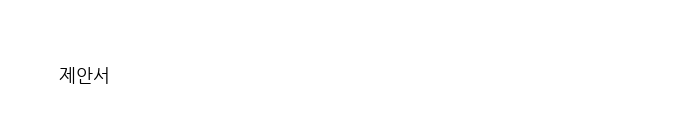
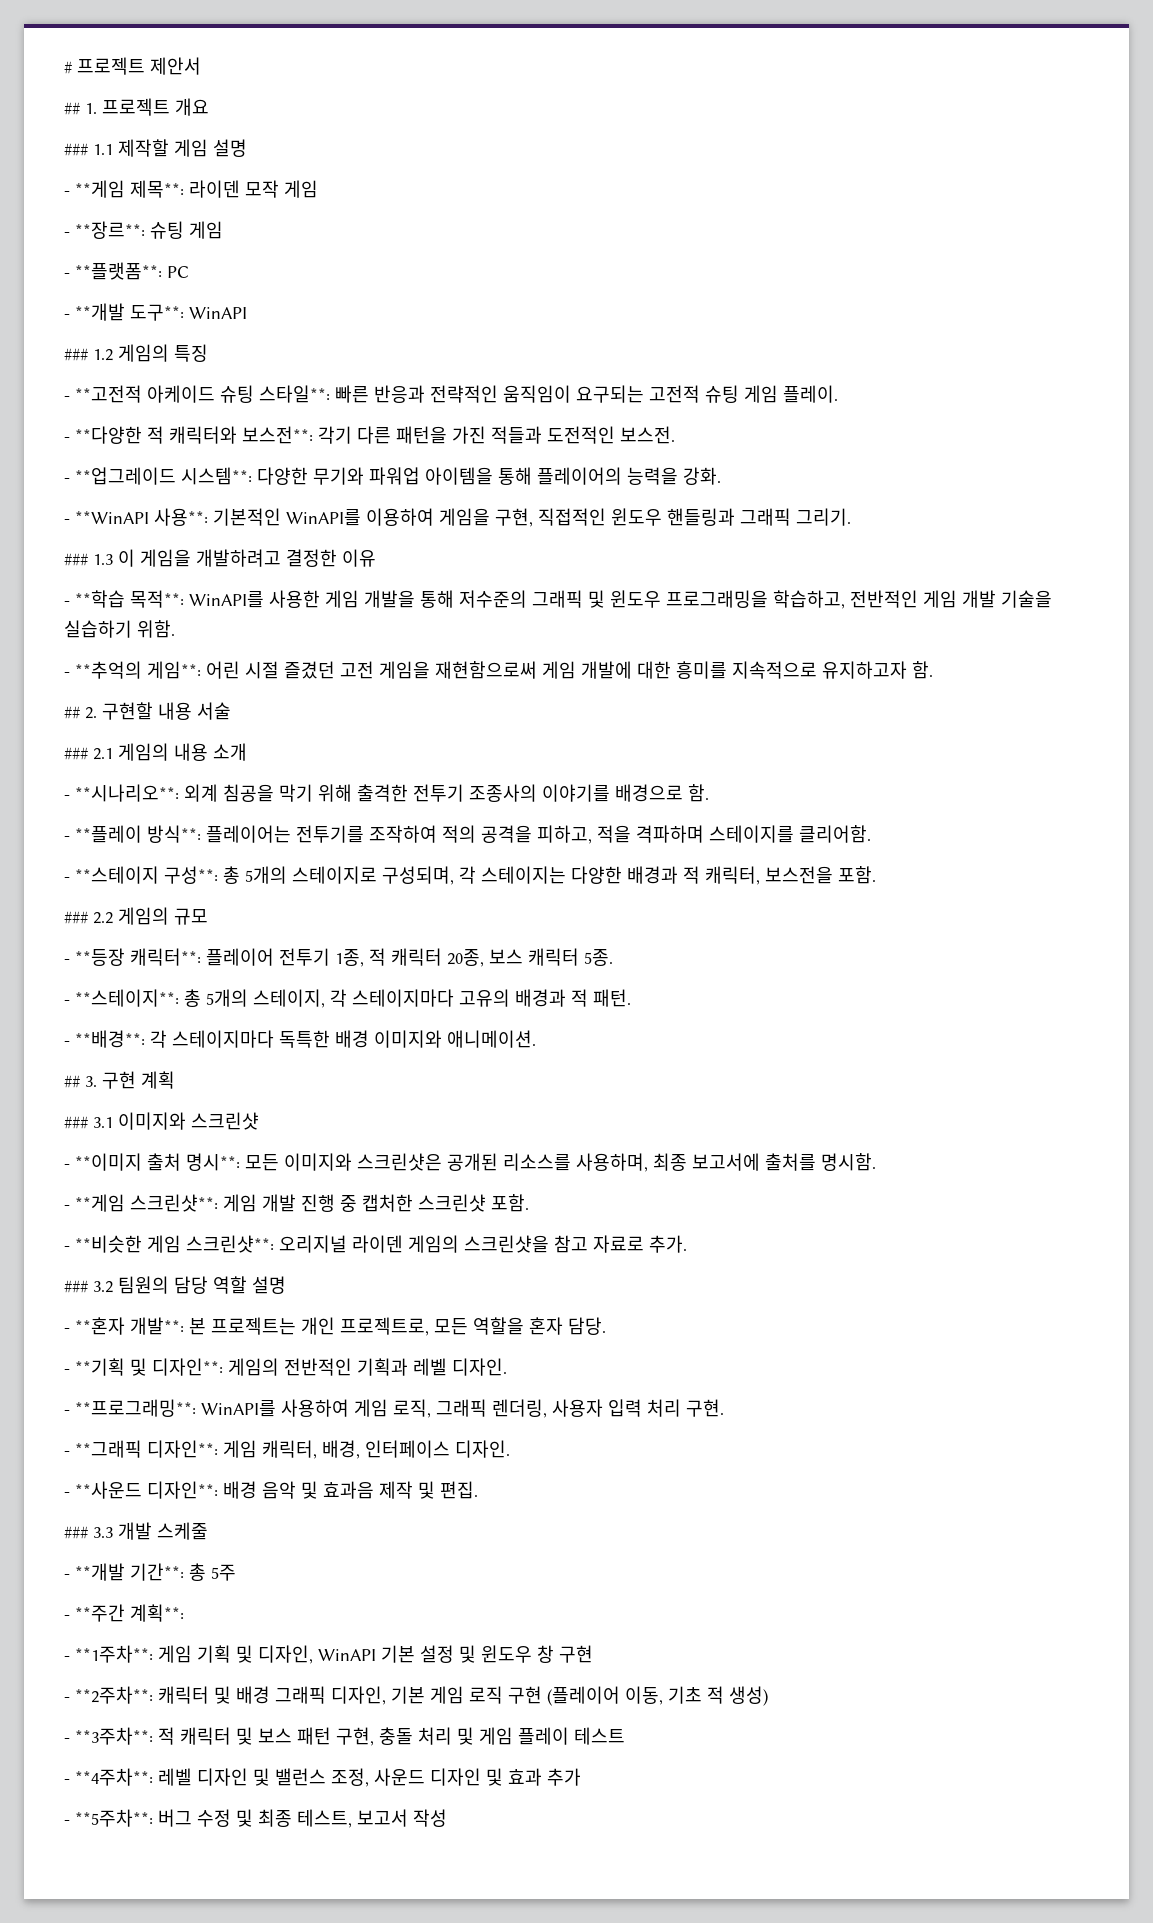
(59, 75) none -> [64,57,145,75] # 프로젝트
(110, 75) none -> [64,98,209,116] [64,139,247,157] [64,180,318,198] [64,221,223,239] [64,262,189,280] [64,303,247,321] [64,344,208,362] [64,385,838,403] [64,426,675,444] [64,467,721,485] [64,508,851,527] [64,549,376,567] [64,590,1052,609] [64,620,175,638] [64,661,933,679] [64,702,231,720] [64,743,247,761] [64,784,709,802] [64,825,871,844] [64,866,876,885] [64,907,208,925] [64,948,613,967] [64,989,631,1008] [64,1030,536,1048] [64,1071,175,1089] [64,1112,259,1130] [64,1153,876,1172] [64,1194,529,1212] [64,1235,687,1253] [64,1276,286,1294] [64,1317,606,1336] [64,1358,507,1376] [64,1399,724,1418] [64,1440,510,1459] [64,1481,478,1499] [64,1522,208,1540] [64,1563,236,1581] [64,1604,184,1622] [64,1645,593,1664] [64,1686,768,1706] [64,1727,625,1746] [64,1768,581,1787] [64,1809,447,1828] // ## 1. 프로젝트 개요 // ### 1.1 제작할 게임 설명 // - **게임 제목**: 라이덴 모작 게임 // - **장르**: 슈팅 게임 // - **플랫폼**: PC // - **개발 도구**: WinAPI // ### 1.2 게임의 특징 // - **고전적 아케이드 슈팅 스타일**: 빠른 반응과 전략적인 움직임이 요구되는 고전적 슈팅 게임 플레이. // - **다양한 적 캐릭터와 보스전**: 각기 다른 패턴을 가진 적들과 도전적인 보스전. // - **업그레이드 시스템**: 다양한 무기와 파워업 아이템을 통해 플레이어의 능력을 강화. // - **WinAPI 사용**: 기본적인 WinAPI를 이용하여 게임을 구현, 직접적인 윈도우 핸들링과 그래픽 그리기. // ### 1.3 이 게임을 개발하려고 결정한 이유 // - **학습 목적**: WinAPI를 사용한 게임 개발을 통해 저수준의 그래픽 및 윈도우 프로그래밍을 학습하고, 전반적인 게임 개발 기술을 실습하기 위함. // - **추억의 게임**: 어린 시절 즐겼던 고전 게임을 재현함으로써 게임 개발에 대한 흥미를 지속적으로 유지하고자 함. // ## 2. 구현할 내용 서술 // ### 2.1 게임의 내용 소개 // - **시나리오**: 외계 침공을 막기 위해 출격한 전투기 조종사의 이야기를 배경으로 함. // - **플레이 방식**: 플레이어는 전투기를 조작하여 적의 공격을 피하고, 적을 격파하며 스테이지를 클리어함. // - **스테이지 구성**: 총 5개의 스테이지로 구성되며, 각 스테이지는 다양한 배경과 적 캐릭터, 보스전을 포함. // ### 2.2 게임의 규모 // - **등장 캐릭터**: 플레이어 전투기 1종, 적 캐릭터 20종, 보스 캐릭터 5종. // - **스테이지**: 총 5개의 스테이지, 각 스테이지마다 고유의 배경과 적 패턴. // - **배경**: 각 스테이지마다 독특한 배경 이미지와 애니메이션. // ## 3. 구현 계획 // ### 3.1 이미지와 스크린샷 // - **이미지 출처 명시**: 모든 이미지와 스크린샷은 공개된 리소스를 사용하며, 최종 보고서에 출처를 명시함. // - **게임 스크린샷**: 게임 개발 진행 중 캡처한 스크린샷 포함. // - **비슷한 게임 스크린샷**: 오리지널 라이덴 게임의 스크린샷을 참고 자료로 추가. // ### 3.2 팀원의 담당 역할 설명 // - **혼자 개발**: 본 프로젝트는 개인 프로젝트로, 모든 역할을 혼자 담당. // - **기획 및 디자인**: 게임의 전반적인 기획과 레벨 디자인. // - **프로그래밍**: WinAPI를 사용하여 게임 로직, 그래픽 렌더링, 사용자 입력 처리 구현. // - **그래픽 디자인**: 게임 캐릭터, 배경, 인터페이스 디자인. // - **사운드 디자인**: 배경 음악 및 효과음 제작 및 편집. // ### 3.3 개발 스케줄 // - **개발 기간**: 총 5주 // - **주간 계획**: // - **1주차**: 게임 기획 및 디자인, WinAPI 기본 설정 및 윈도우 창 구현 // - **2주차**: 캐릭터 및 배경 그래픽 디자인, 기본 게임 로직 구현 (플레이어 이동, 기초 적 생성) // - **3주차**: 적 캐릭터 및 보스 패턴 구현, 충돌 처리 및 게임 플레이 테스트 // - **4주차**: 레벨 디자인 및 밸런스 조정, 사운드 디자인 및 효과 추가 // - **5주차**: 버그 수정 및 최종 테스트, 보고서 작성

